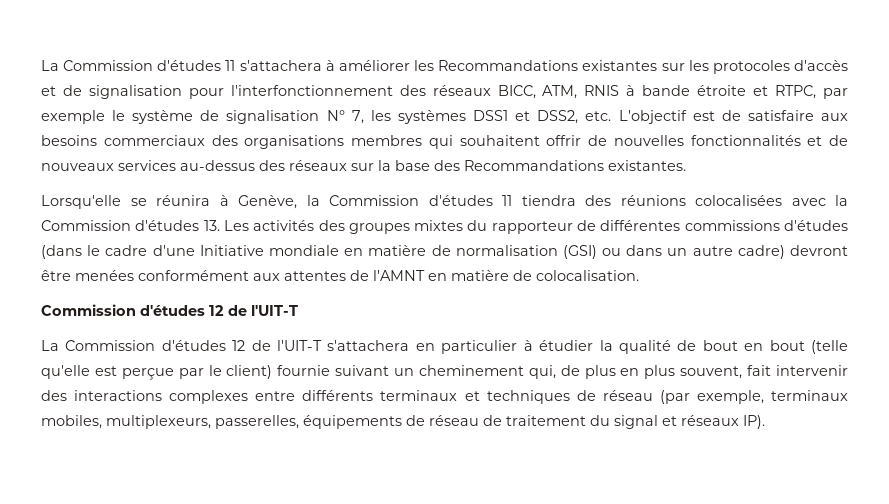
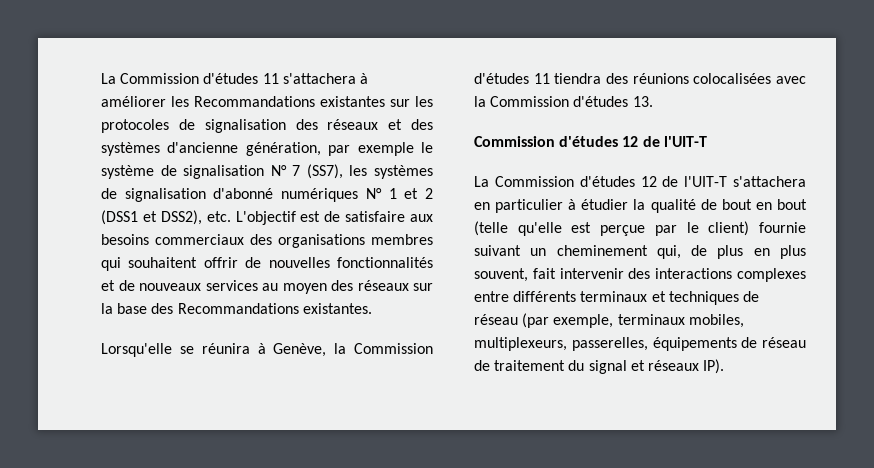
[794,60,849,71] [41,85,817,99] d'accès et de signalisation pour l'interfonctionnement des réseaux BICC, ATM, RNIS à bande étroite et RTPC, -> [178,119,433,133] [101,142,321,156] de signalisation des réseaux et des systèmes d'ancienne génération,
[351,110,579,124] 7, les systèmes DSS1 et DSS2, -> [292,164,433,179] [101,188,433,202] [101,210,202,225] 7 (SS7), les systèmes de signalisation d'abonné numériques N° 1 et 2 (DSS1 et DSS2),
[180,160,255,171] au-dessus -> [262,283,327,294] au moyen
[223,220,848,234] [41,245,848,259] [41,270,639,281] Les activités des groupes mixtes du rapporteur de différentes commissions d'études (dans le cadre d'une Initiative mondiale en matière de normalisation (GSI) ou dans un autre cadre) devront être menées conformément aux attentes de l'AMNT en matière de colocalisation. -> (653, 101) none

